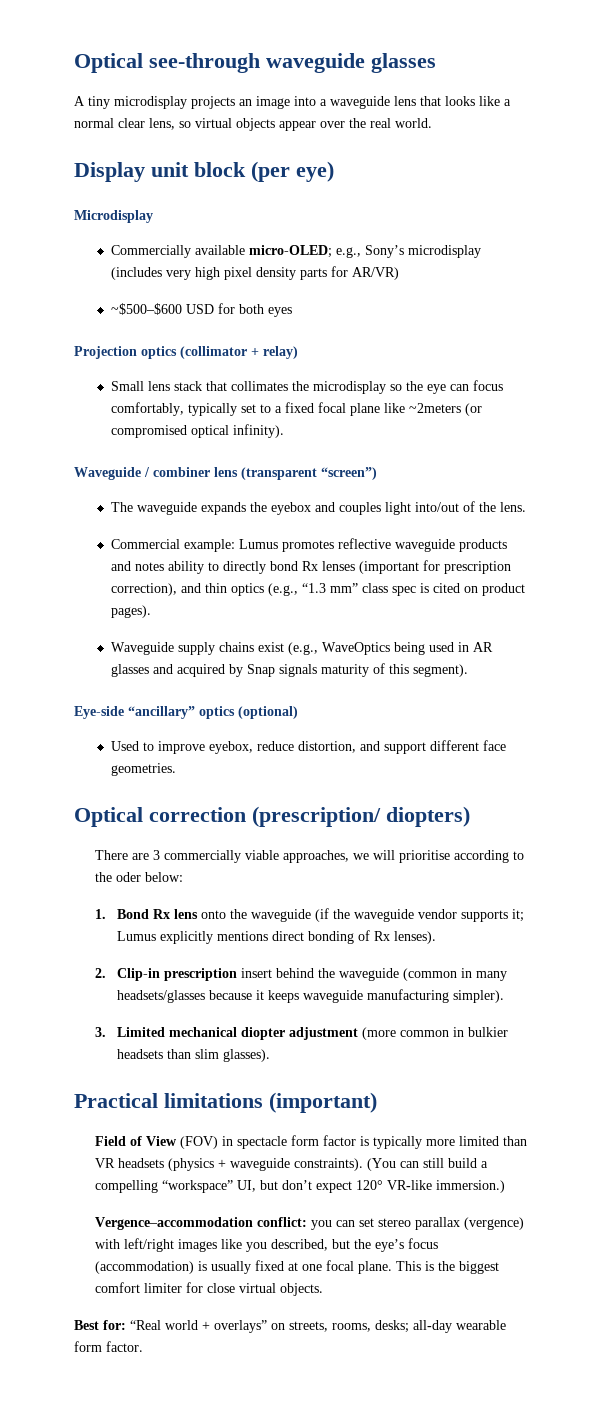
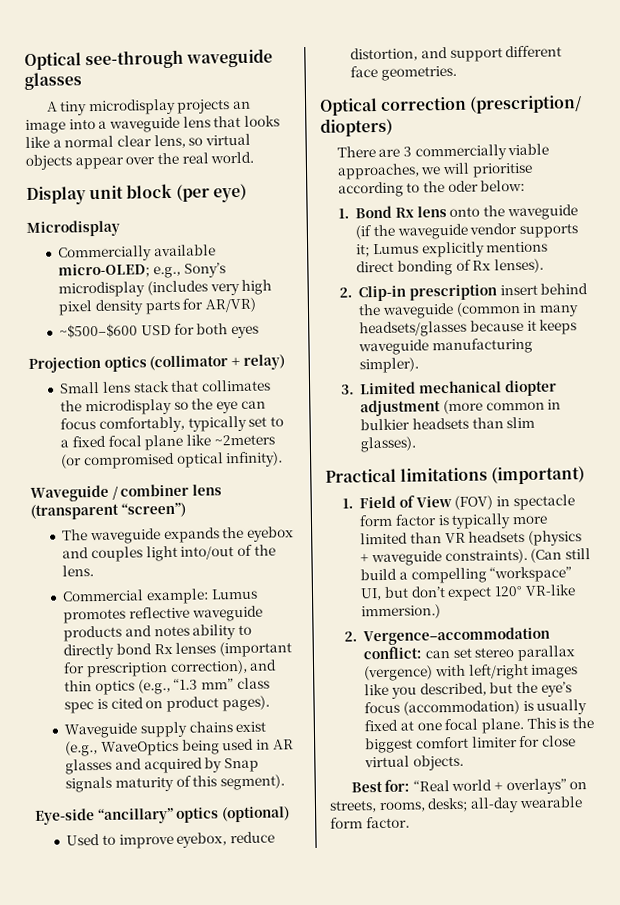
(377, 1102) none -> [341,498,354,509] 1.
[367,1158,420,1171] (You can -> [530,548,563,563] (Can
(506, 1186) none -> [343,631,358,642] 2.
[311,1220,333,1230] you -> (423, 653) none

